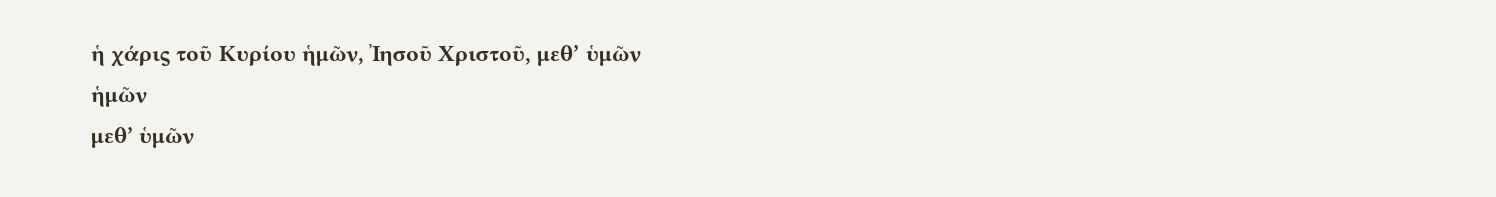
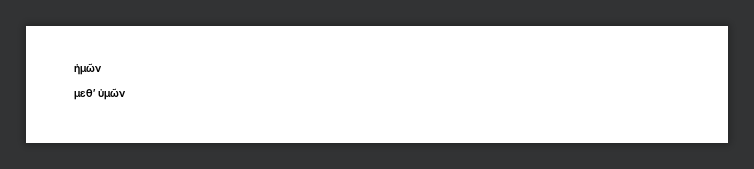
[91,44,641,67] ἡ χάρις τοῦ Κυρίου ἡμῶν, Ἰησοῦ Χριστοῦ, μεθ’ ὑμῶν // -> (74, 69) none

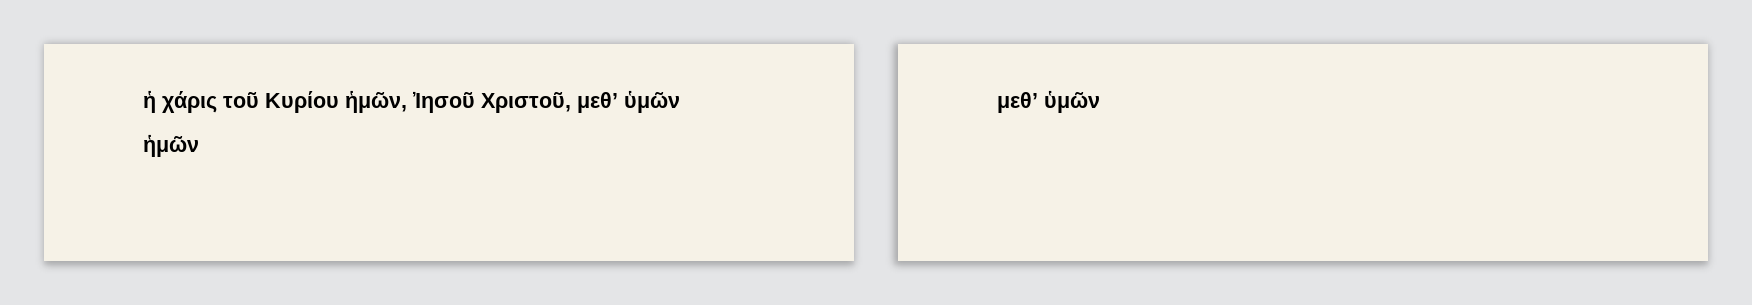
(74, 69) none -> [143,90,680,113] ἡ χάρις τοῦ Κυρίου ἡμῶν, Ἰησοῦ Χριστοῦ, μεθ’ ὑμῶν //

